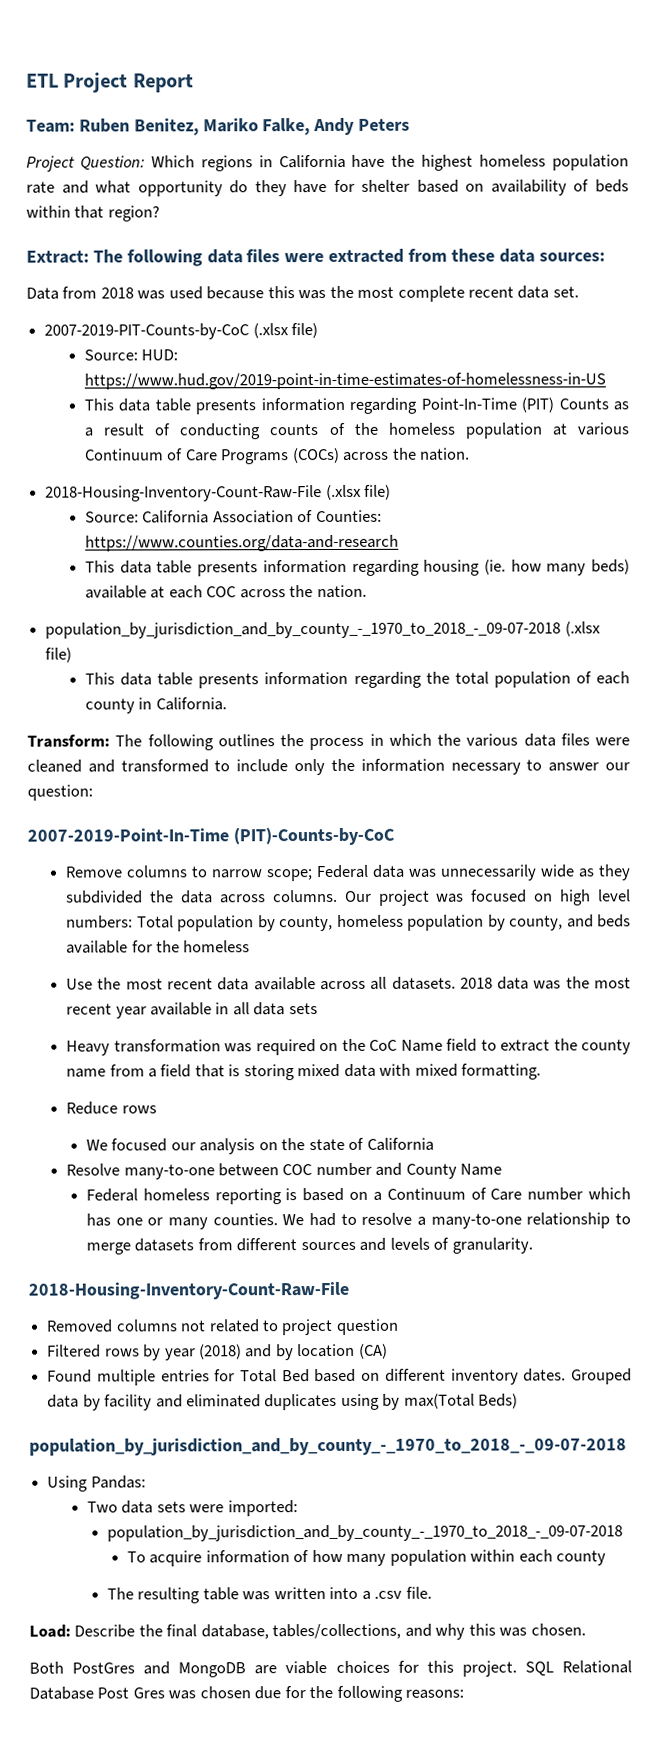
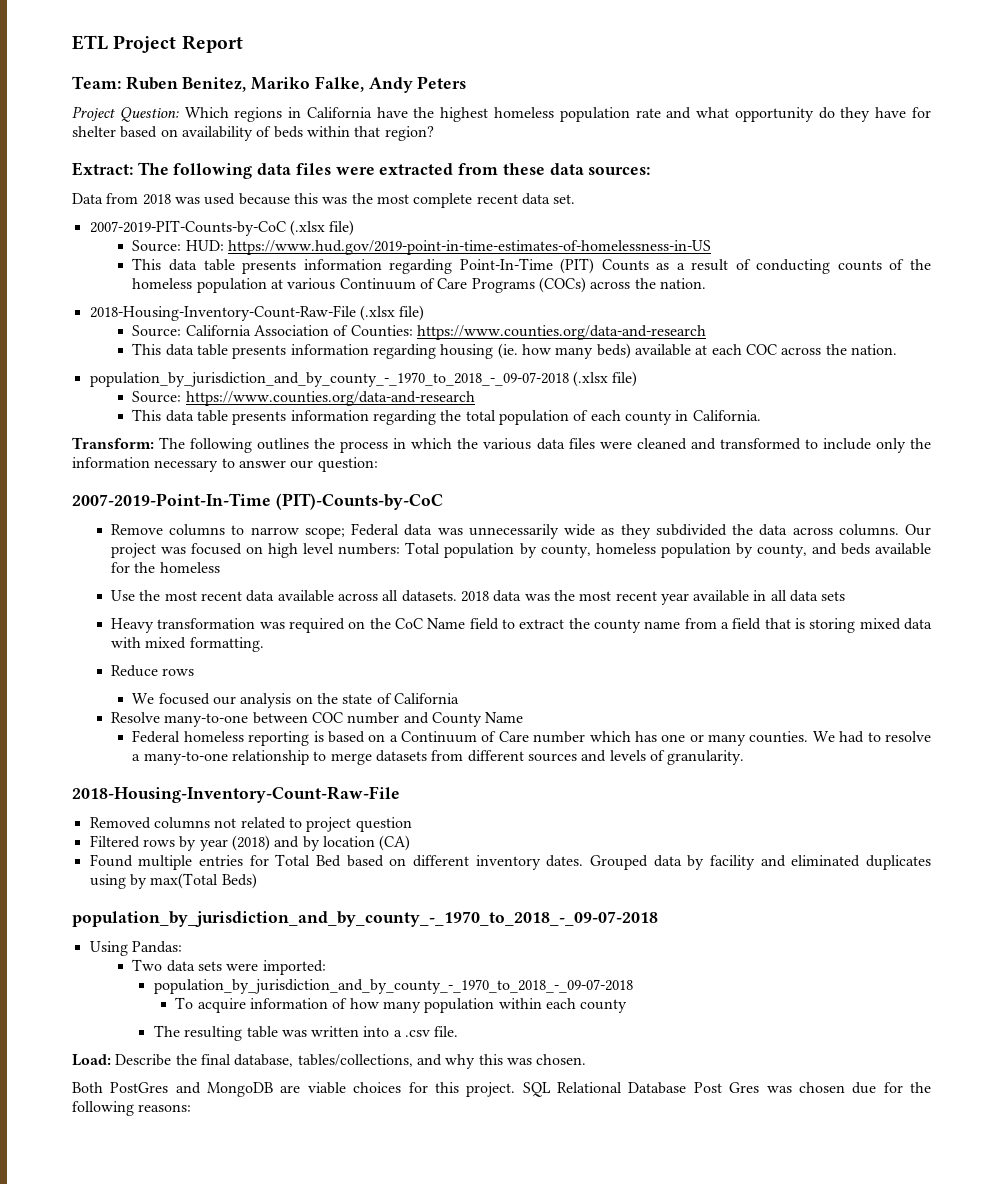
(73, 655) none -> [132,391,475,406] // Source: https://www.counties.org/data-and-research

